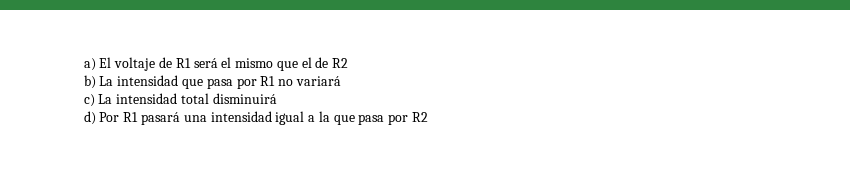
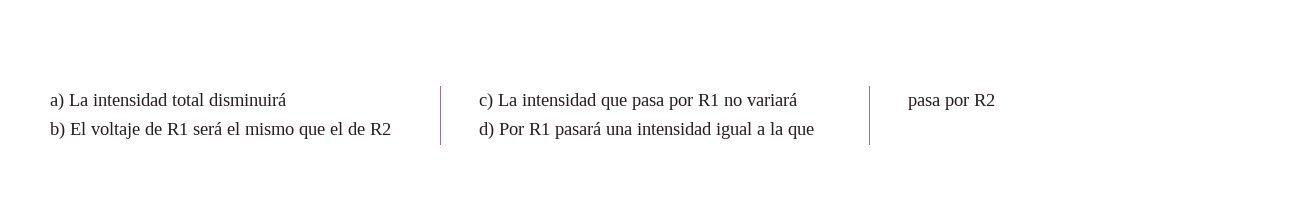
(96, 64) none -> [68,93,286,106] [49,122,65,139] La intensidad total disminuirá // b)
[83,75,96,89] b) -> [478,93,493,110] c)
[83,93,277,107] // c) La intensidad total disminuirá -> (797, 99) none

